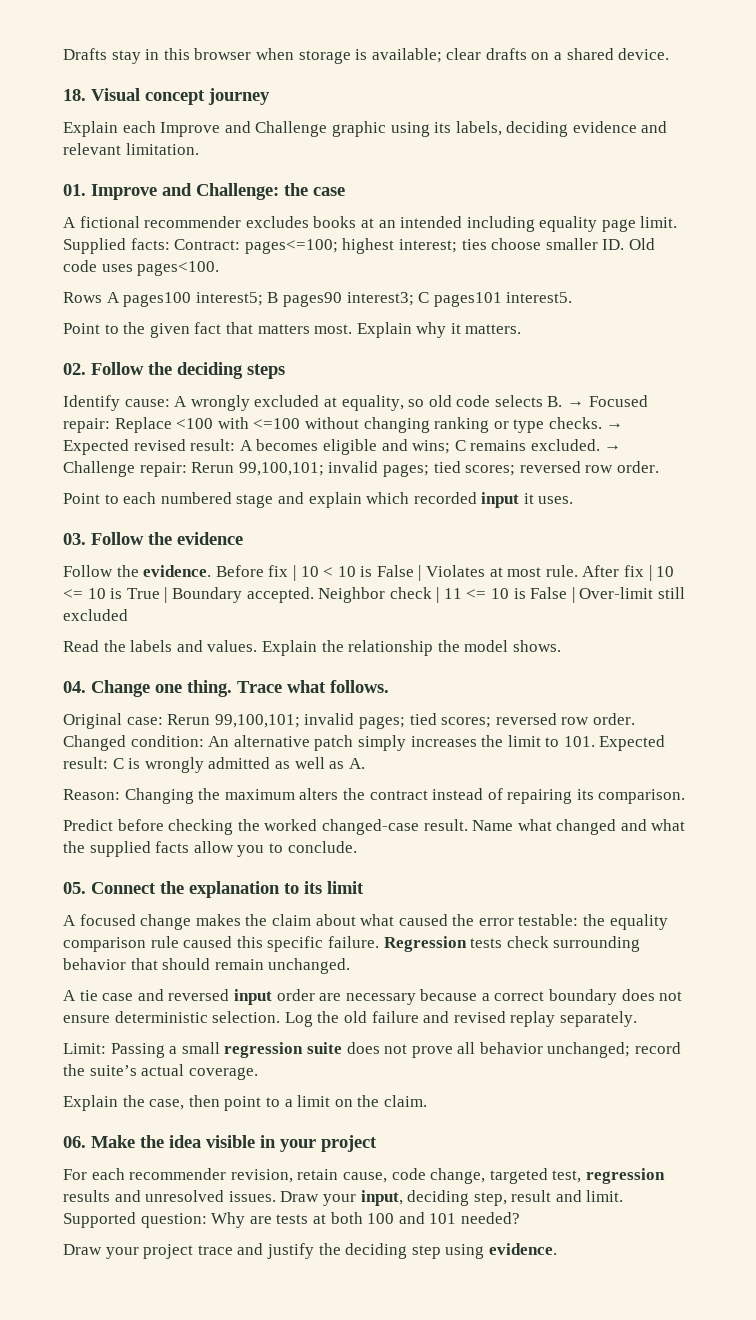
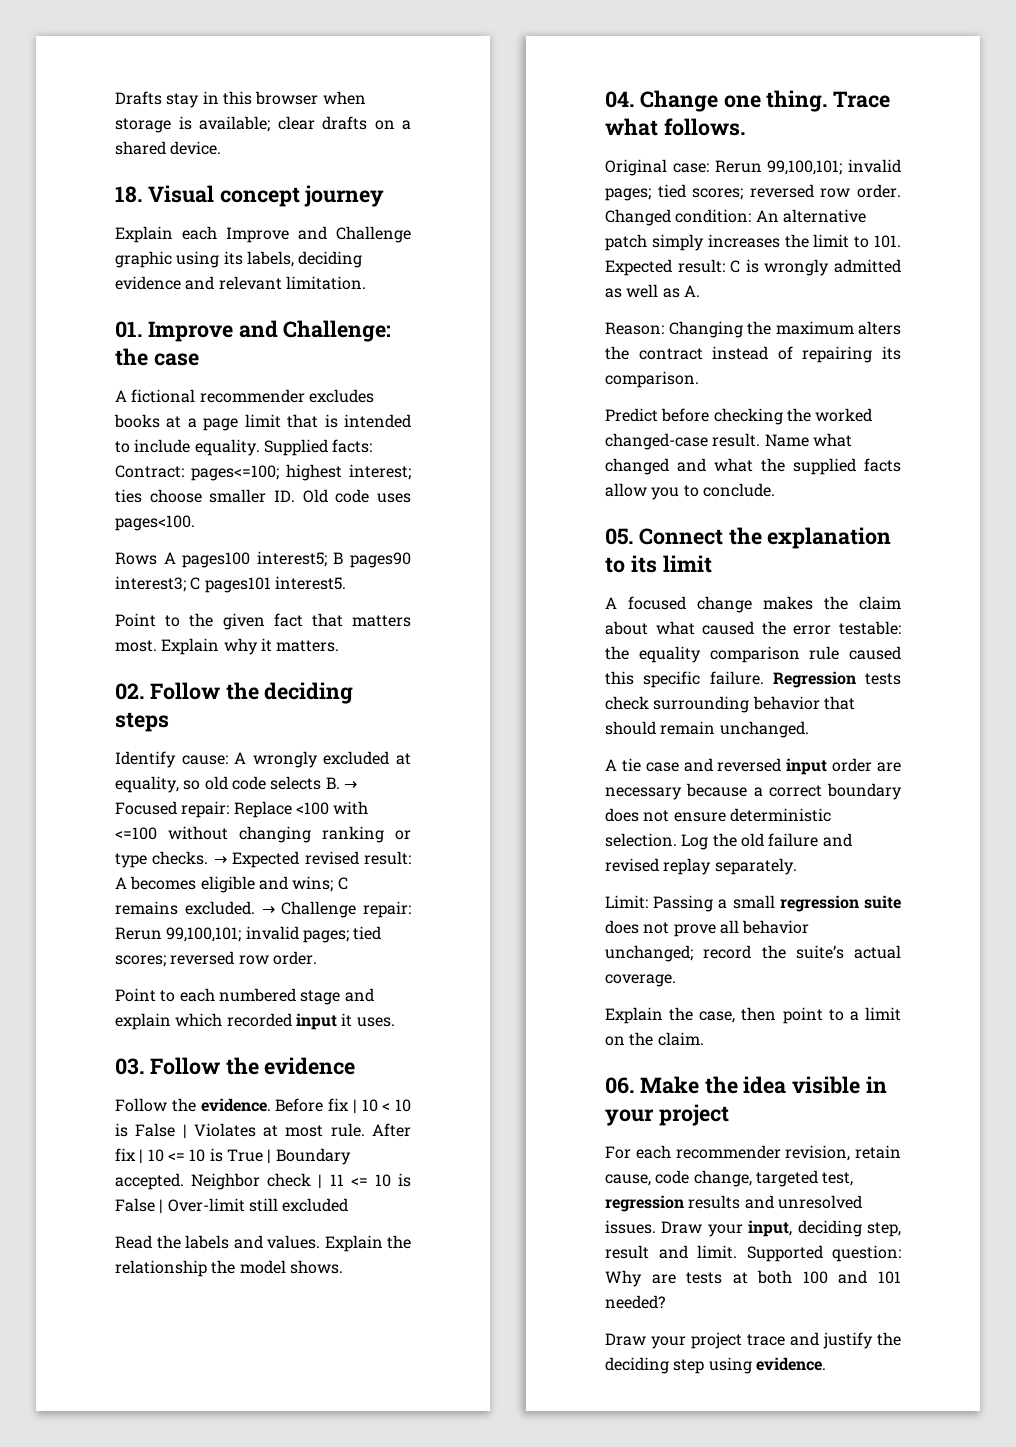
[378,216,678,232] an intended including equality page limit. -> [187,414,411,431] [115,439,260,456] a page limit that is intended to include equality.

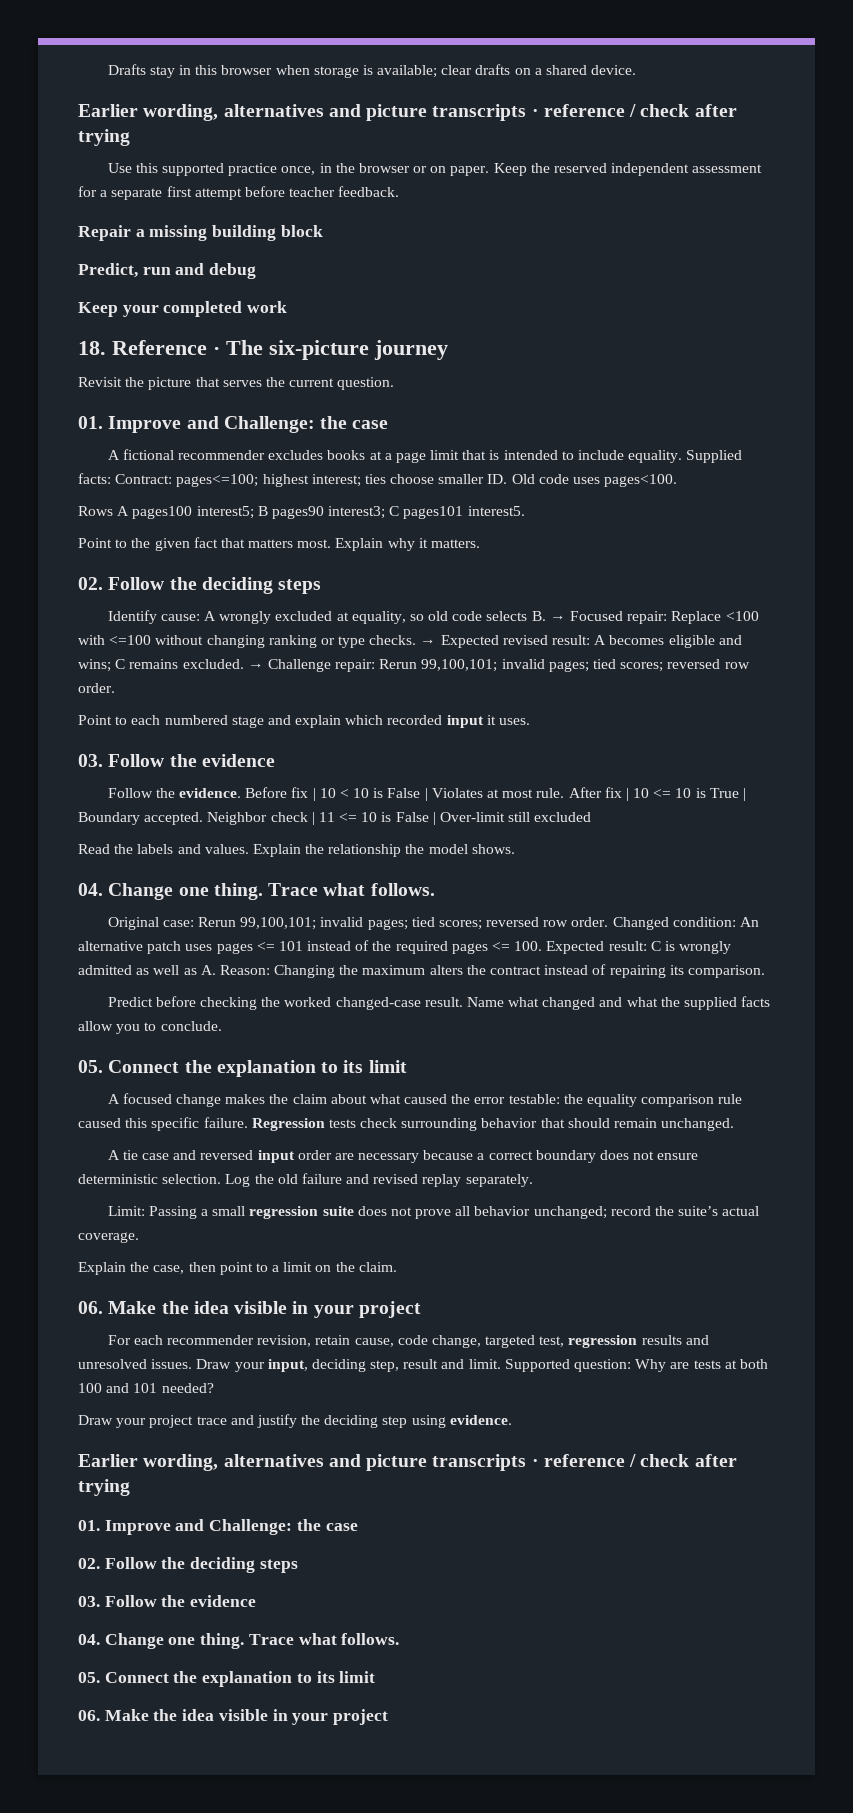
[115,185,385,207] [115,226,411,243] [115,251,363,268] [115,276,366,290] 18. Visual concept journey // Explain each Improve and Challenge graphic using its labels, deciding evidence and relevant limitation. -> [78,104,737,121] [78,129,130,146] [107,163,763,176] [78,186,400,200] [78,225,323,241] [78,263,257,279] [78,301,288,317] [78,340,448,360] [78,377,395,390] Earlier wording, alternatives and picture transcripts · reference / check after trying // Use this supported practice once, in the browser or on paper. Keep the reserved independent assessment for a separate first attempt before teacher feedback. // Repair a missing building block // Predict, run and debug // Keep your completed work // 18. Reference · The six-picture journey // Revisit the picture that serves the current question.
[651,234,901,251] simply increases the limit to 101. -> [185,940,543,954] uses pages <= 101 instead of the required pages <= 100.
(700, 291) // -> (216, 970) none
(826, 1364) none -> [78,1454,737,1471] [78,1479,130,1496] [78,1519,358,1535] [78,1557,298,1573] [78,1595,257,1607] [78,1633,400,1649] [78,1671,376,1687] [78,1709,389,1725] // Earlier wording, alternatives and picture transcripts · reference / check after trying // 01. Improve and Challenge: the case // 02. Follow the deciding steps // 03. Follow the evidence // 04. Change one thing. Trace what follows. // 05. Connect the explanation to its limit // 06. Make the idea visible in your project

